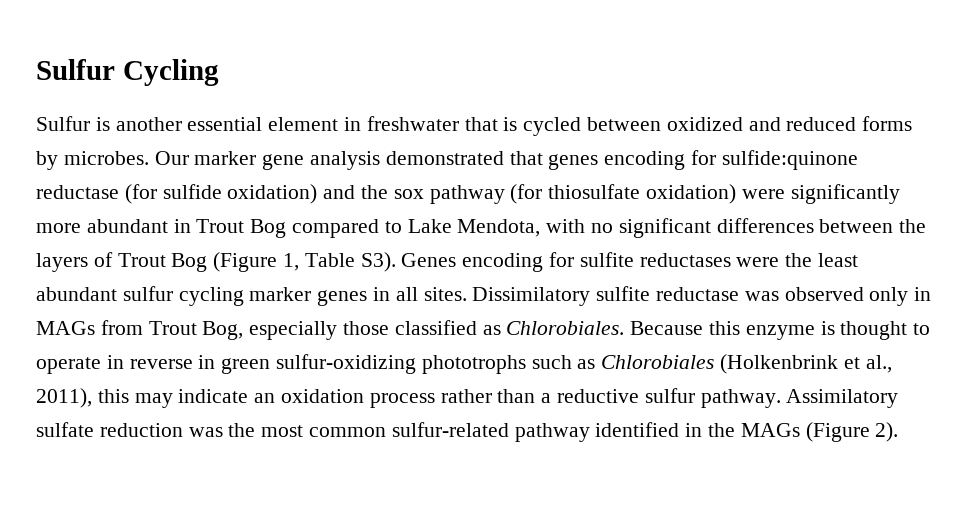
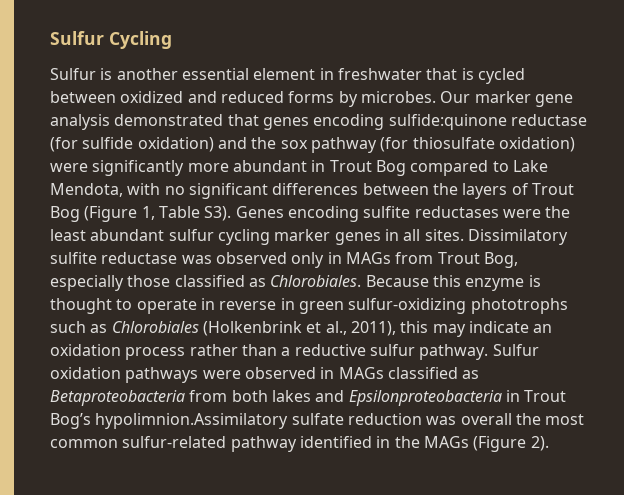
[691,150,717,165] for -> (385, 122) none
[549,252,575,267] for -> (359, 214) none
[786,389,899,408] Assimilatory -> [492,344,539,356] [50,367,480,383] [50,390,567,406] [50,413,289,429] Sulfur oxidation pathways were observed in MAGs classified as Betaproteobacteria from both lakes and Epsilonproteobacteria in Trout Bog’s hypolimnion.Assimilatory
(223, 432) none -> [460,413,512,425] overall

